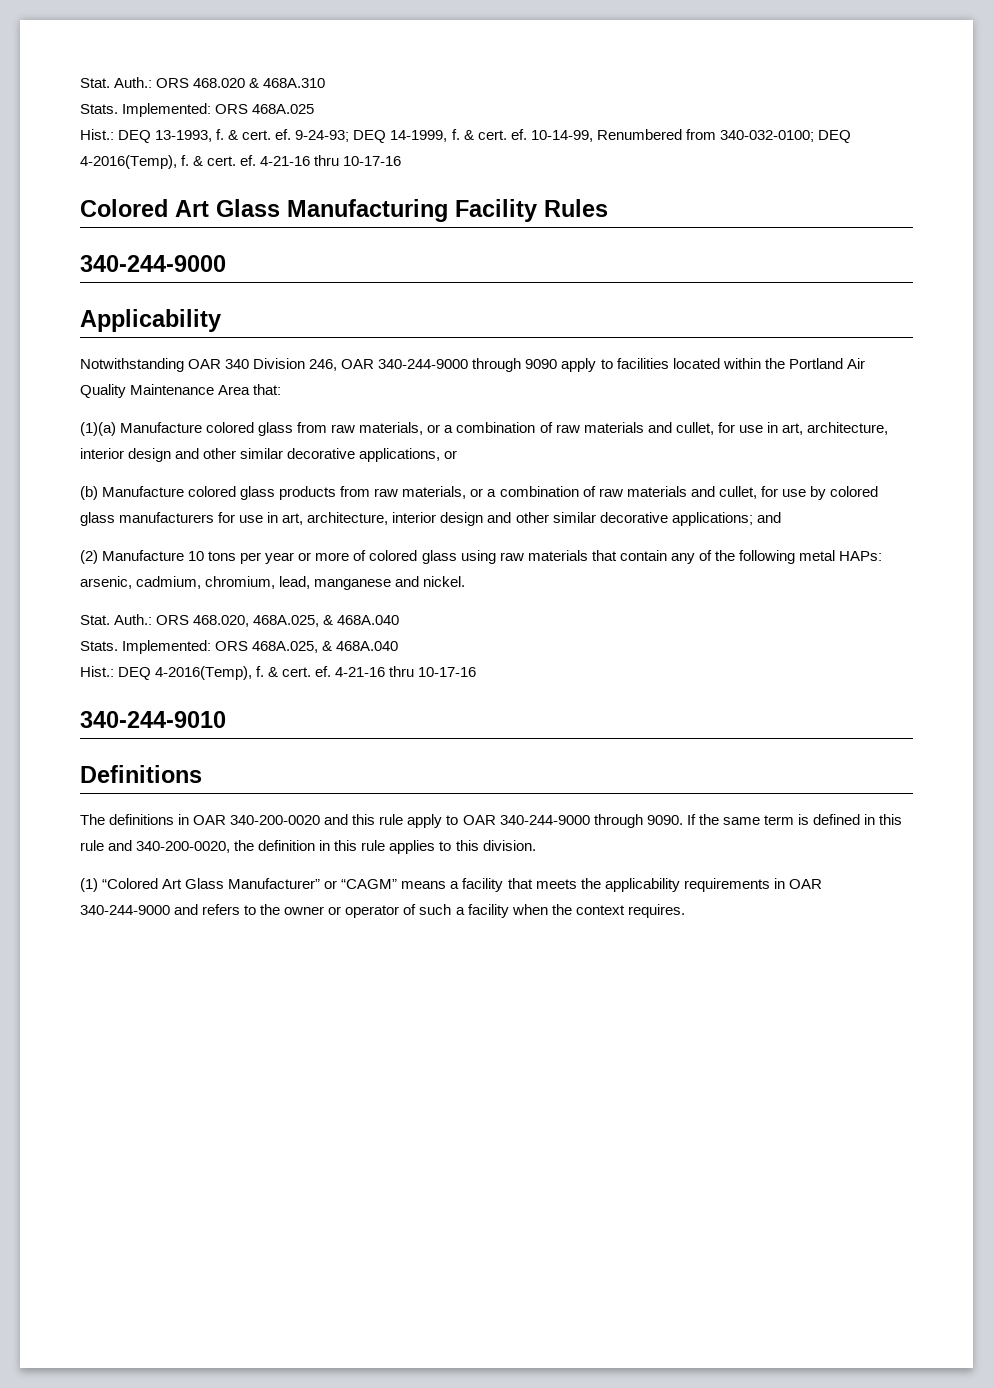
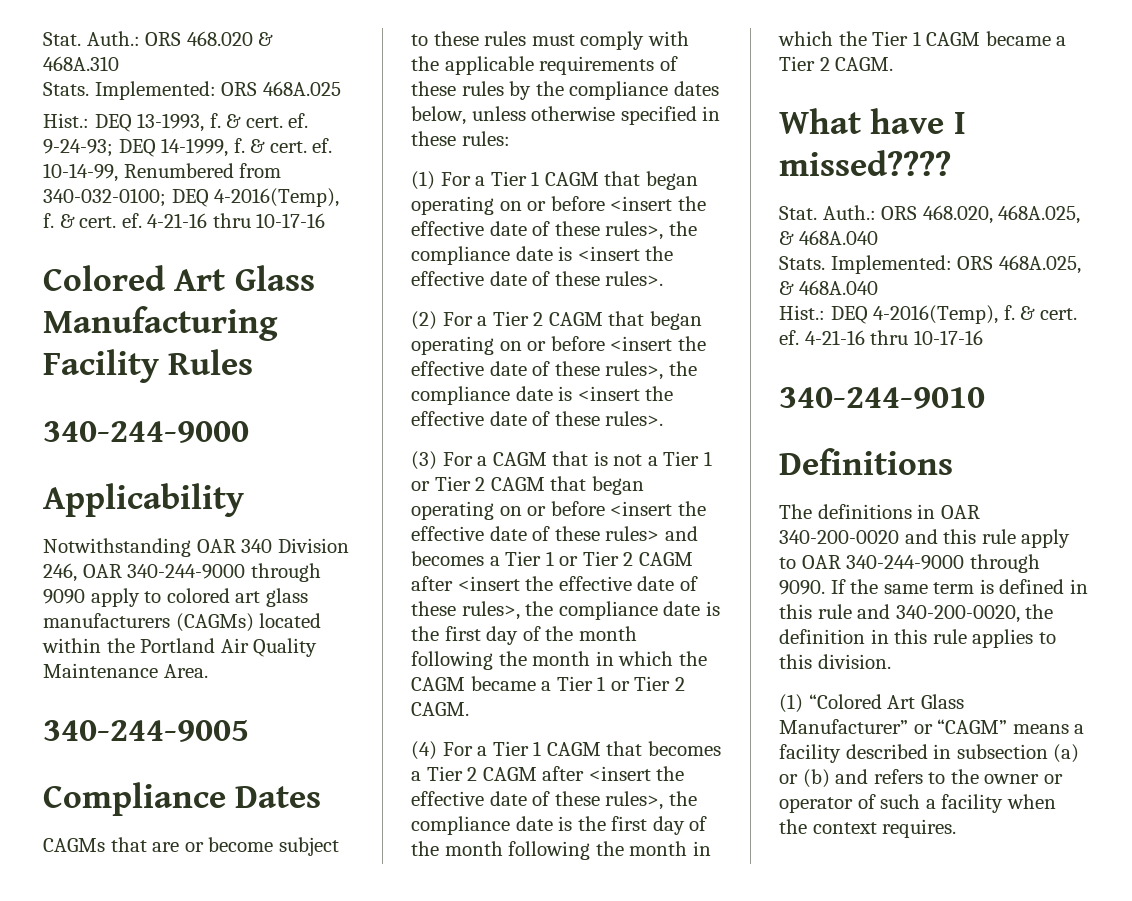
[616,358,669,369] facilities -> [166,588,308,607] [43,613,254,632] colored art glass manufacturers (CAGMs)
[218,384,282,395] [80,422,888,436] [80,448,458,462] [80,486,878,500] [80,512,781,526] [80,550,883,564] [80,576,466,590] Area that: // (1)(a) Manufacture colored glass from raw materials, or a combination of raw materials and cullet, for use in art, architecture, interior design and other similar decorative applications, or // (b) Manufacture colored glass products from raw materials, or a combination of raw materials and cullet, for use by colored glass manufacturers for use in art, architecture, interior design and other similar decorative applications; and // (2) Manufacture 10 tons per year or more of colored glass using raw materials that contain any of the following metal HAPs: arsenic, cadmium, chromium, lead, manganese and nickel. -> [163,664,208,678] [43,720,249,742] [43,782,322,816] [43,837,339,856] [411,31,689,50] [411,56,678,75] [411,81,719,100] [411,106,721,125] [411,131,510,146] [411,171,698,190] [411,196,706,215] [411,221,697,240] [411,246,674,265] [411,271,664,286] [411,311,702,330] [411,336,706,355] [411,361,697,380] [411,386,674,405] [411,411,664,426] [411,451,712,470] [411,476,644,495] [411,501,706,520] [411,526,698,541] [411,551,693,566] [411,576,698,591] [411,601,720,620] [411,626,637,645] [411,651,707,670] [411,676,685,691] [411,702,469,716] [411,741,721,760] [411,766,685,781] [411,791,697,810] [411,816,708,835] [411,841,711,860] [778,31,1067,46] [779,56,894,71] [779,108,966,134] [779,150,951,176] Area. // 340-244-9005 // Compliance Dates // CAGMs that are or become subject to these rules must comply with the applicable requirements of these rules by the compliance dates below, unless otherwise specified in these rules: // (1) For a Tier 1 CAGM that began operating on or before <insert the effective date of these rules>, the compliance date is <insert the effective date of these rules>. // (2) For a Tier 2 CAGM that began operating on or before <insert the effective date of these rules>, the compliance date is <insert the effective date of these rules>. // (3) For a CAGM that is not a Tier 1 or Tier 2 CAGM that began operating on or before <insert the effective date of these rules> and becomes a Tier 1 or Tier 2 CAGM after <insert the effective date of these rules>, the compliance date is the first day of the month following the month in which the CAGM became a Tier 1 or Tier 2 CAGM. // (4) For a Tier 1 CAGM that becomes a Tier 2 CAGM after <insert the effective date of these rules>, the compliance date is the first day of the month following the month in which the Tier 1 CAGM became a Tier 2 CAGM. // What have I missed????
[507,878,822,892] [80,905,170,915] that meets the applicability requirements in OAR 340-244-9000 -> [845,744,1080,763] [779,769,830,788] described in subsection (a) or (b)

